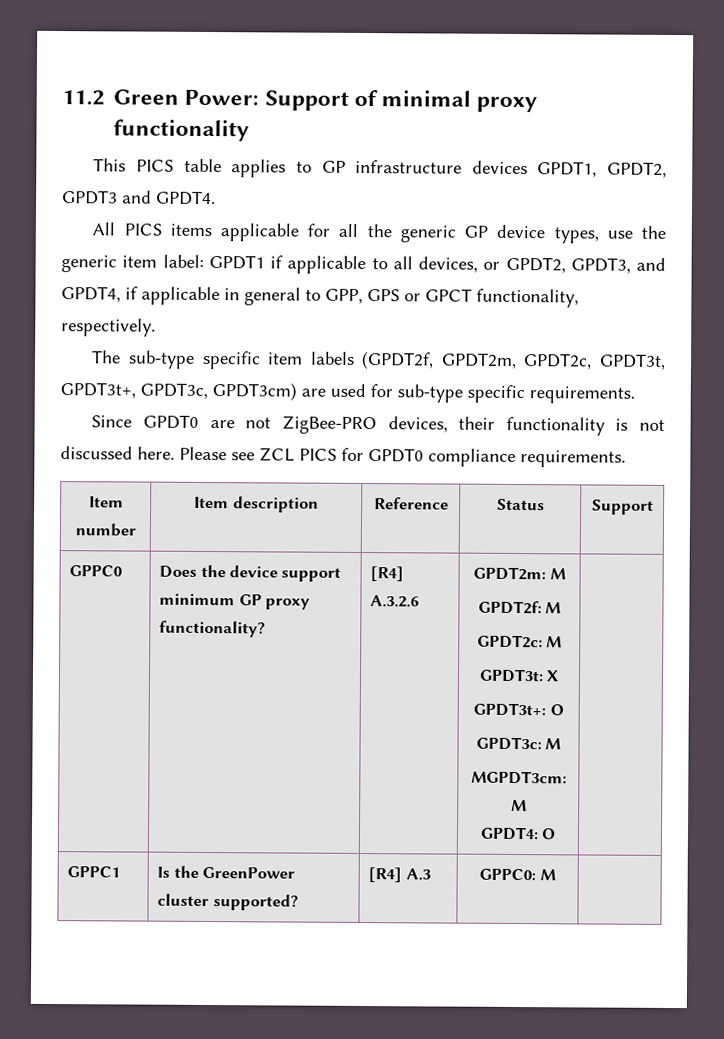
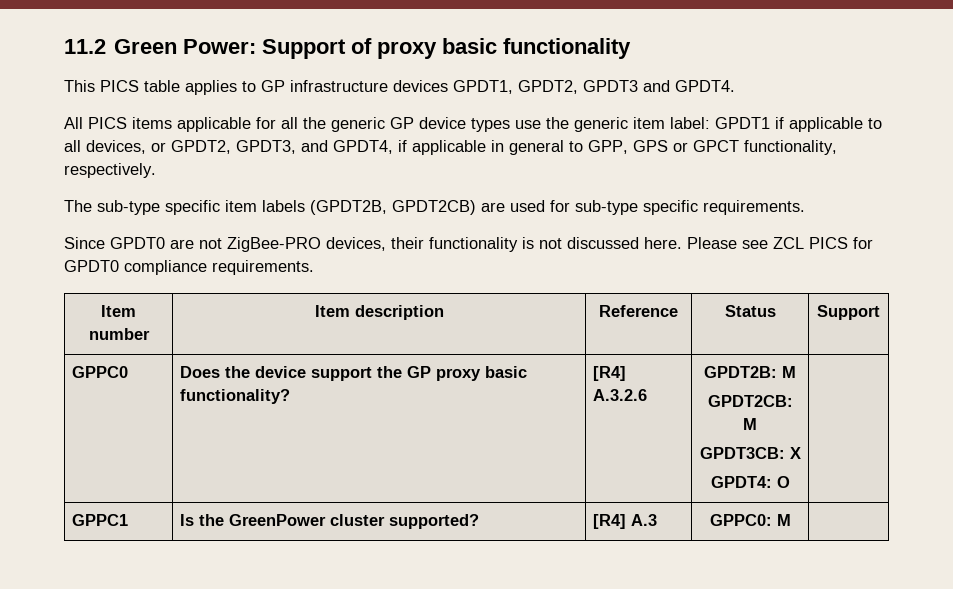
[381,90,538,113] minimal proxy -> [377,38,498,59] proxy basic
[553,227,599,244] types, -> [471,118,510,132] types
[361,350,667,370] [60,382,297,401] (GPDT2f, GPDT2m, GPDT2c, GPDT3t, GPDT3t+, GPDT3c, GPDT3cm) -> [310,200,476,215] (GPDT2B, GPDT2CB)
[159,593,236,606] minimum -> [376,366,402,378] the
(311, 604) none -> [484,366,527,378] basic
[473,566,566,581] [477,600,562,615] [476,634,563,649] [478,668,560,683] [473,702,564,717] [475,736,562,751] [470,770,567,785] [510,799,527,812] GPDT2m: M // GPDT2f: M // GPDT2c: M // GPDT3t: X // GPDT3t+: O // GPDT3c: M // MGPDT3cm: M -> [704,366,796,378] [707,395,793,407] [743,418,757,430] [699,447,801,459] GPDT2B: M // GPDT2CB: M // GPDT3CB: X

